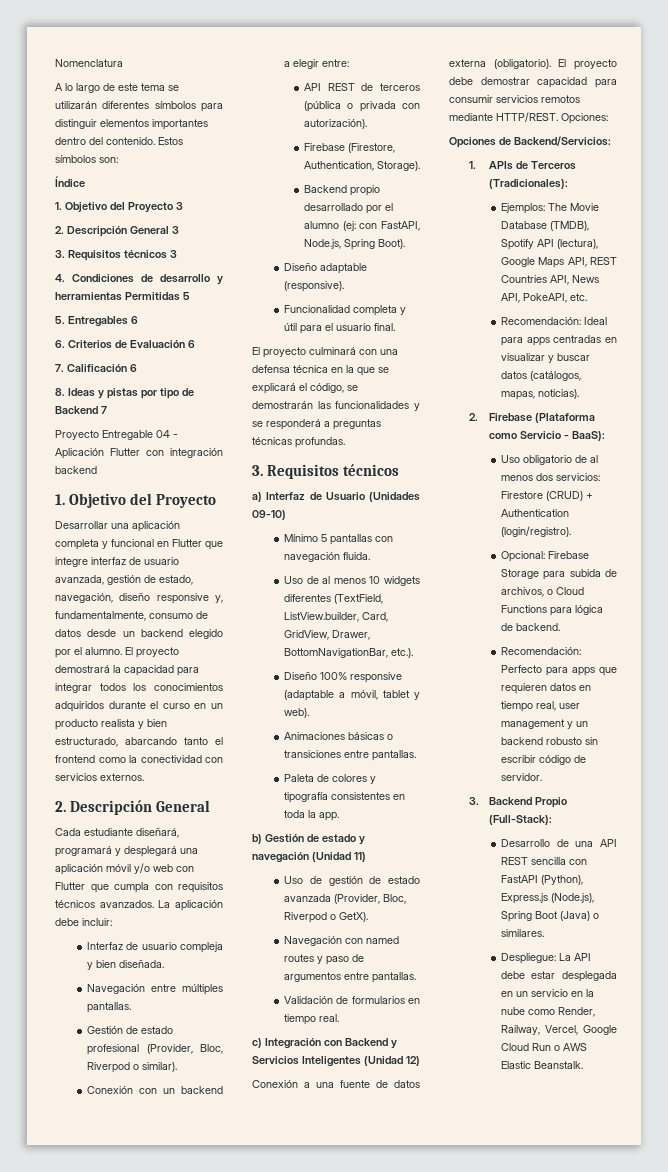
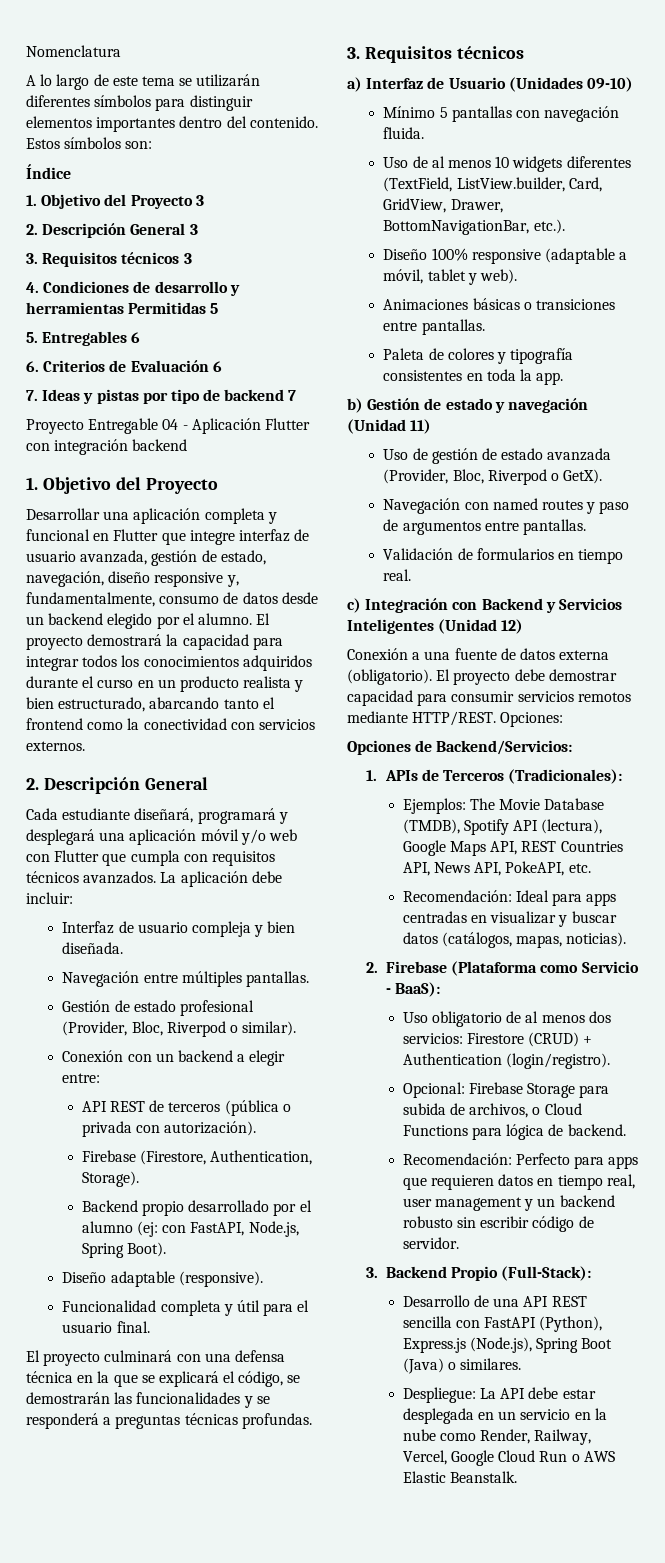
[67,364,137,372] [55,388,65,396] Calificación 6 // 8. -> (38, 395) none
[55,406,98,414] Backend -> [224,389,285,401] backend

